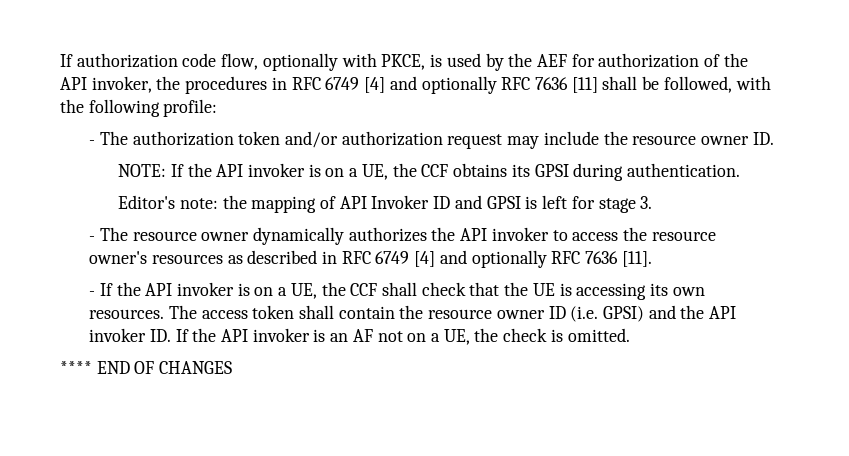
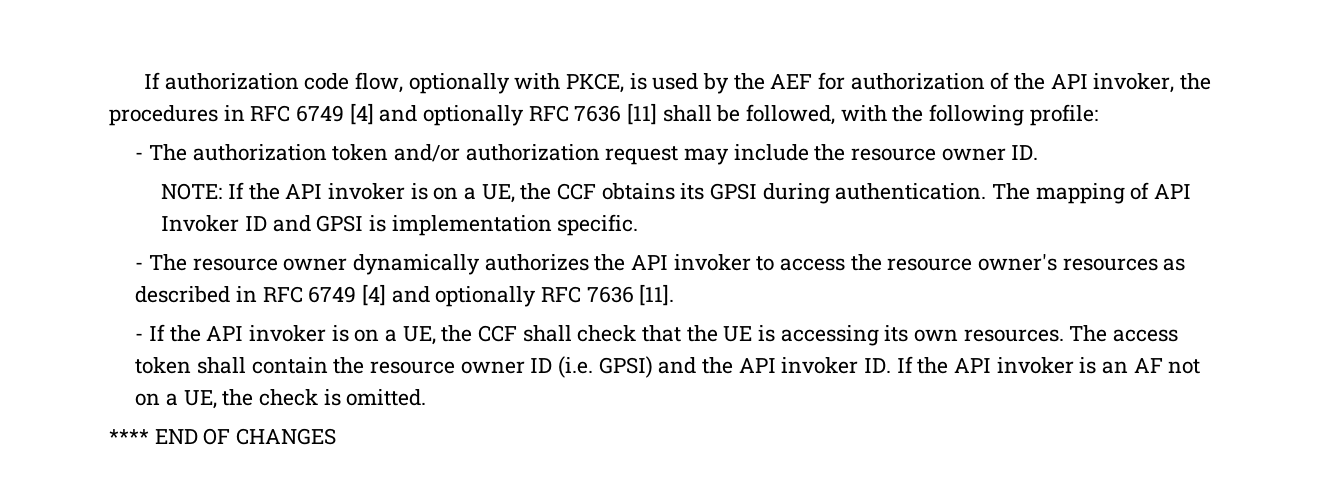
[118,195,247,209] // Editor's note: the -> [992,183,1031,200] The
[542,195,653,213] left for stage 3. -> [391,214,639,236] implementation specific.

